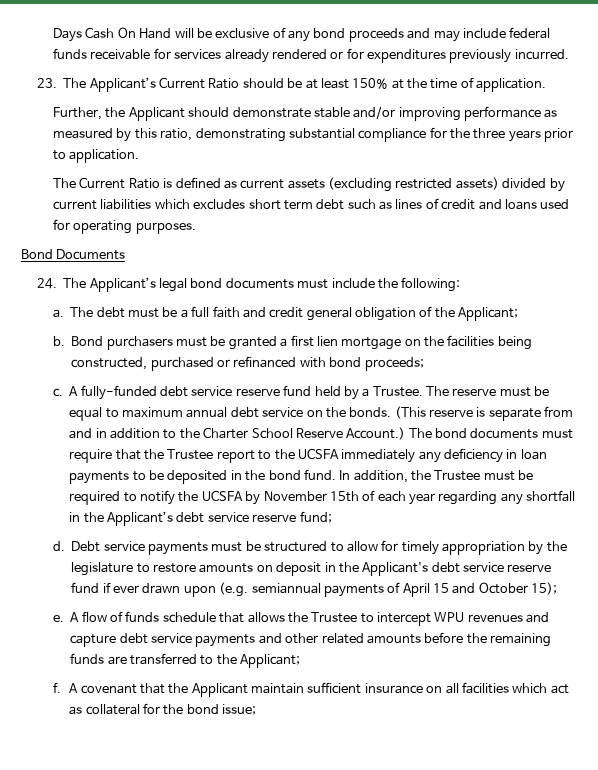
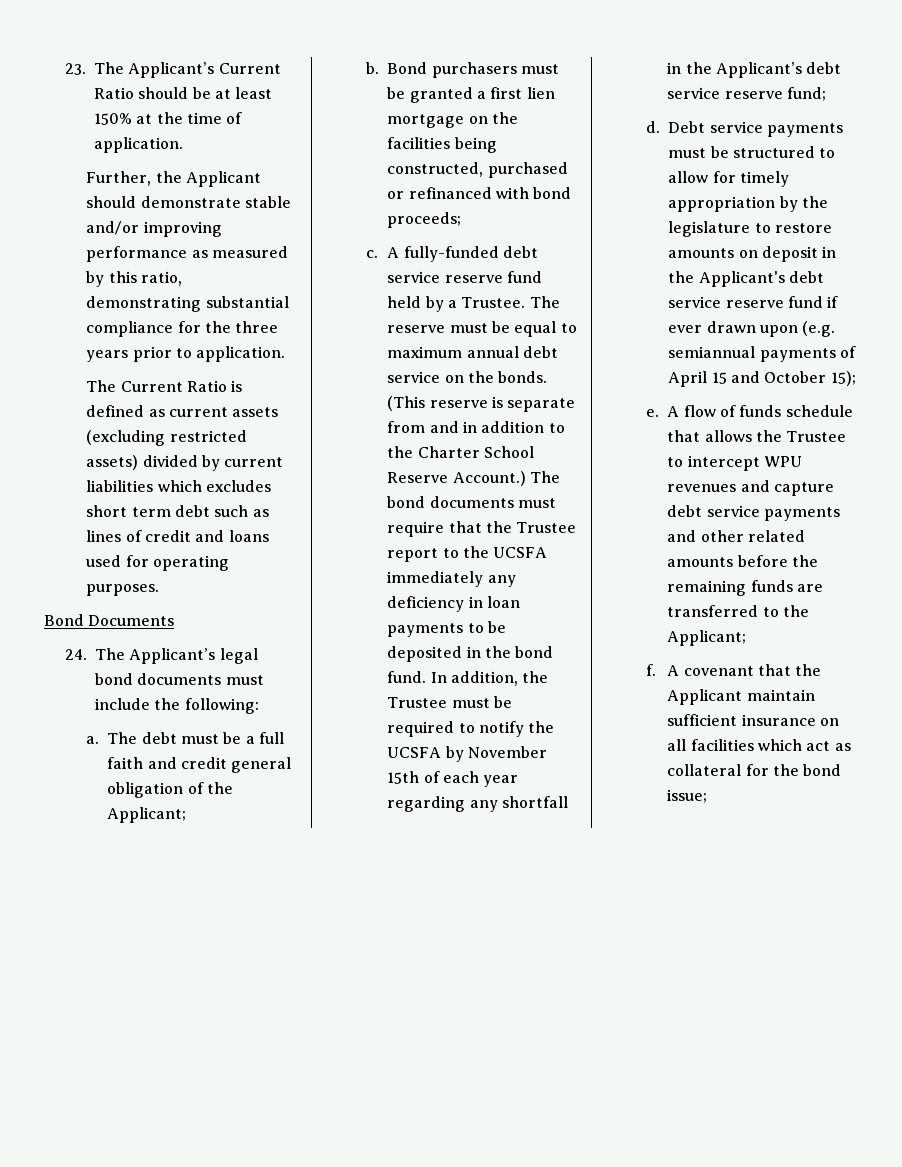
[53,27,551,42] [53,48,569,63] Days Cash On Hand will be exclusive of any bond proceeds and may include federal funds receivable for services already rendered or for expenditures previously incurred. // -> (65, 69) none

